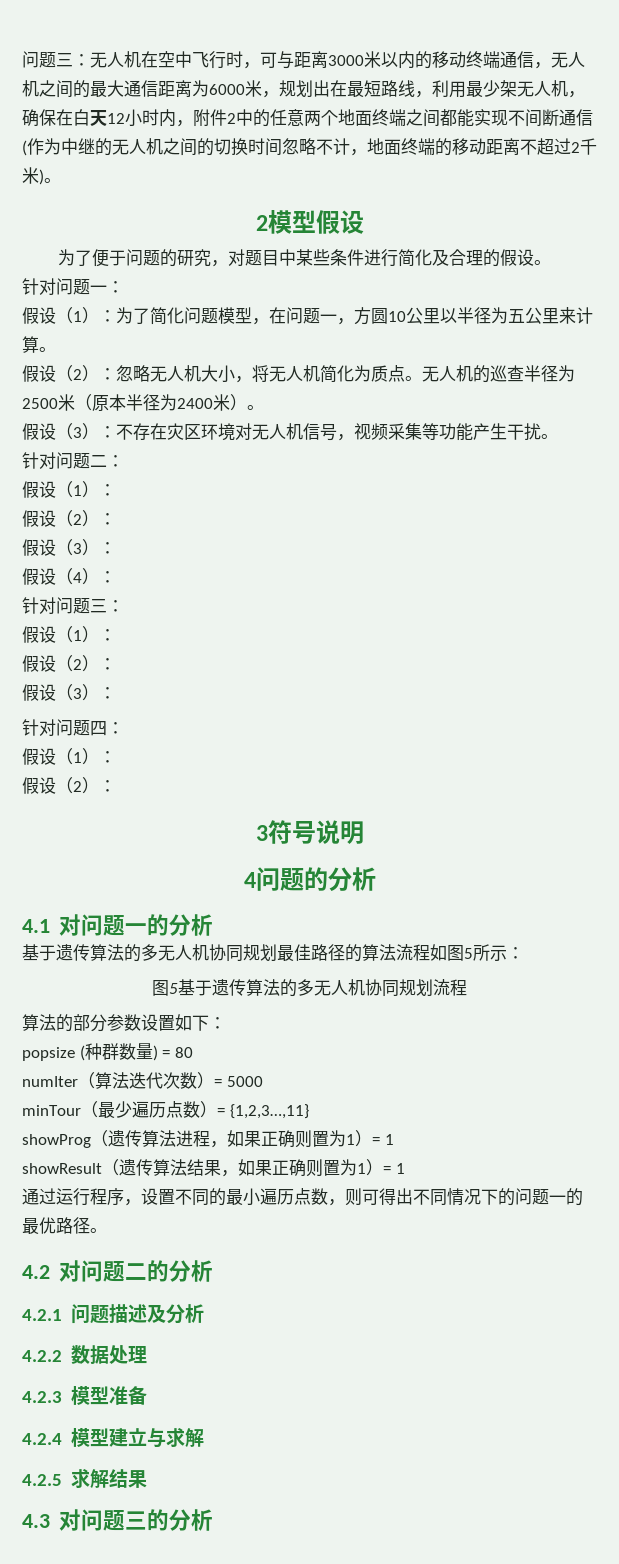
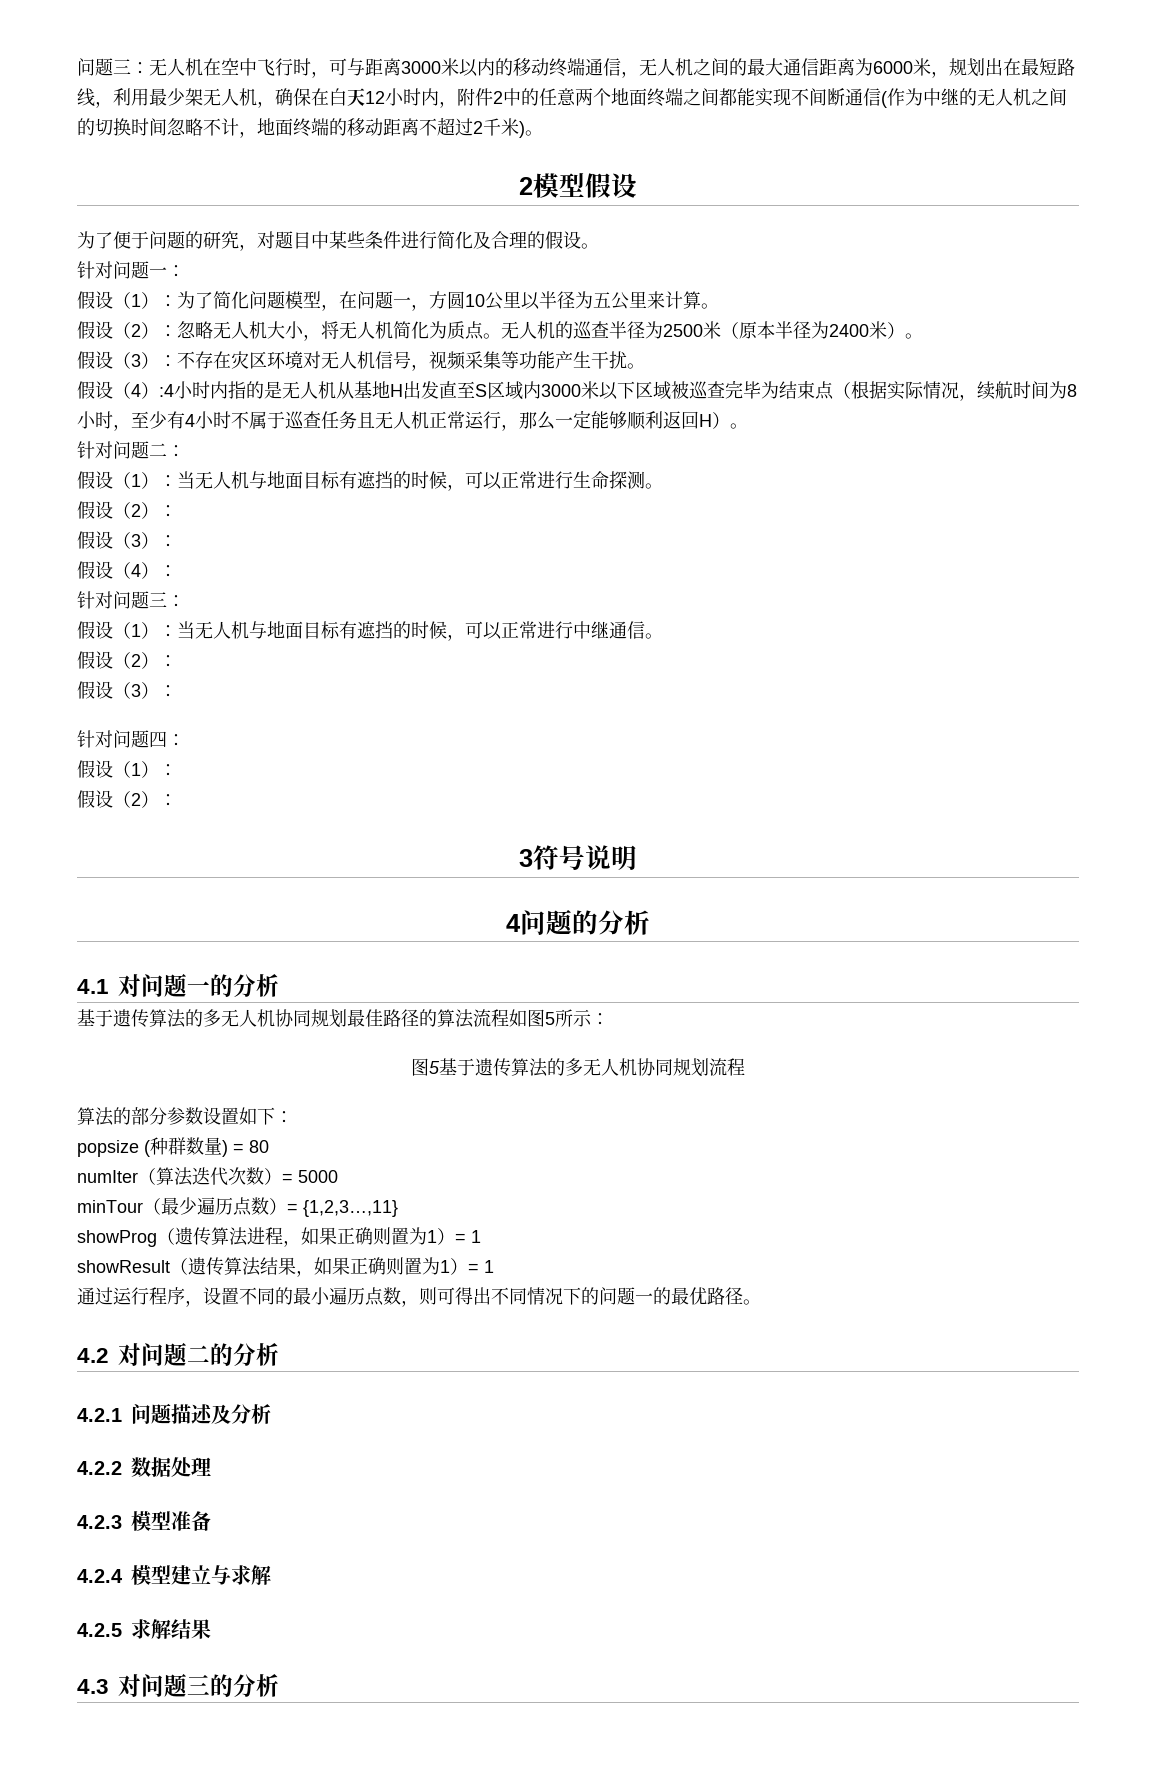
(558, 436) none -> [77,380,1077,401] [77,410,748,431] // 假设（4）:4小时内指的是无人机从基地H出发直至S区域内3000米以下区域被巡查完毕为结束点（根据实际情况，续航时间为8小时，至少有4小时不属于巡查任务且无人机正常运行，那么一定能够顺利返回H）。
(116, 490) none -> [177,471,663,491] 当无人机与地面目标有遮挡的时候，可以正常进行生命探测。
(116, 635) none -> [177,621,663,641] 当无人机与地面目标有遮挡的时候，可以正常进行中继通信。

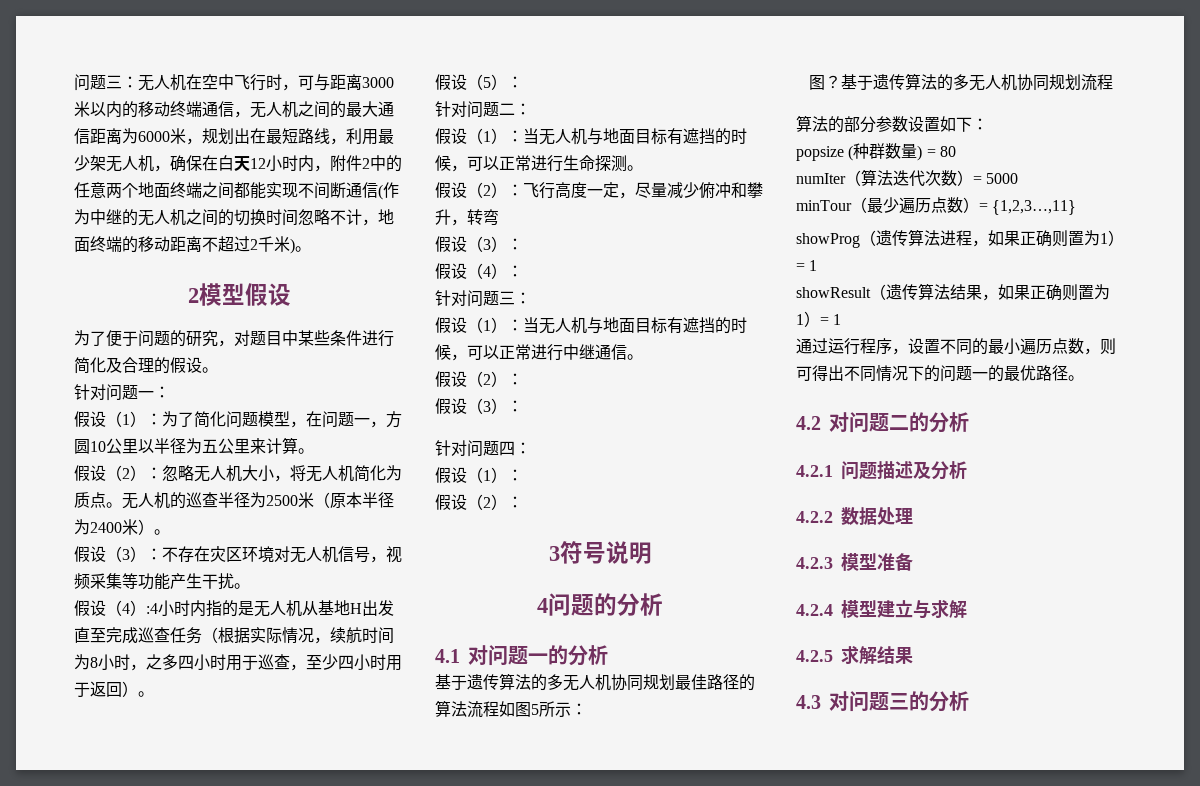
[475,380,834,400] S区域内3000米以下区域被巡查完毕为结束点 -> [106,627,202,644] 完成巡查任务
[131,410,748,431] 至少有4小时不属于巡查任务且无人机正常运行，那么一定能够顺利返回H）。 -> [146,654,402,671] [74,681,154,697] [435,74,523,90] 之多四小时用于巡查，至少四小时用于返回）。 // 假设（5）：
(177, 511) none -> [523,182,763,199] [435,209,499,226] 飞行高度一定，尽量减少俯冲和攀升，转弯
[429,1061,440,1074] 5 -> [825,75,841,89] ？

